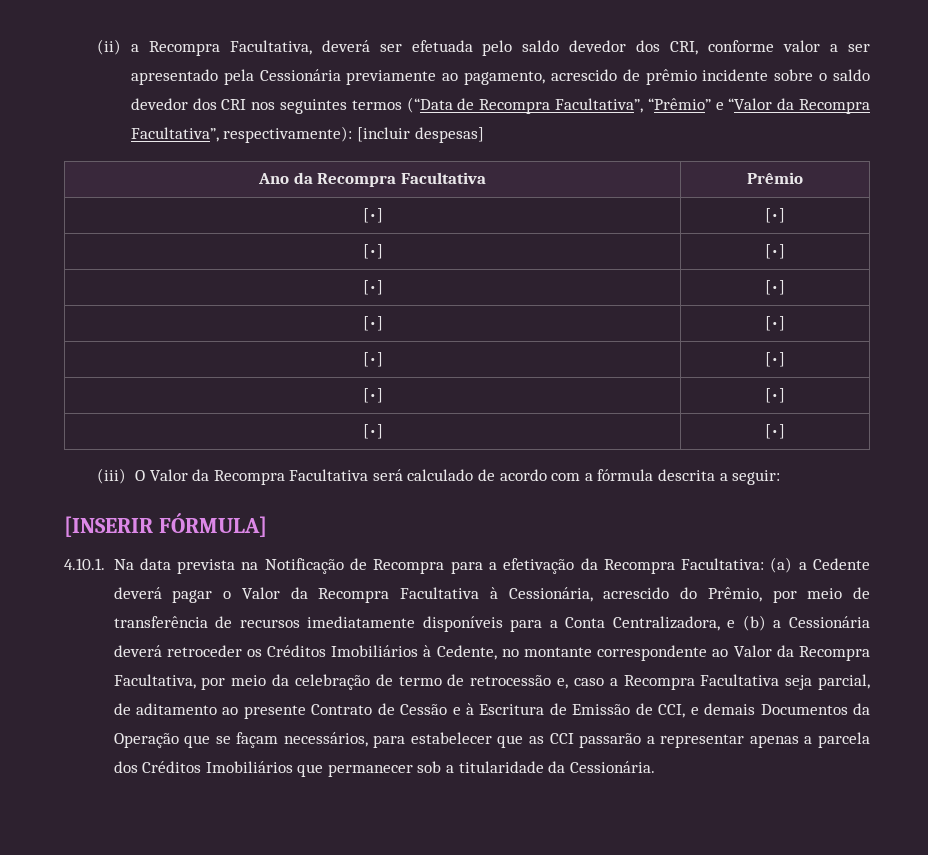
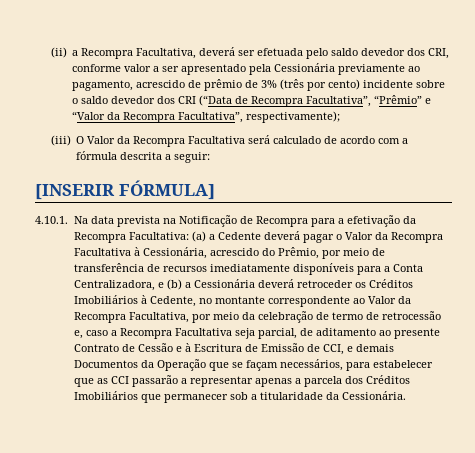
(697, 77) none -> [245,79,361,91] de 3% (três por cento)
[251,99,402,114] nos seguintes termos -> (197, 100) none
[223,126,484,143] [258,172,486,187] [747,172,803,184] [362,208,383,223] [765,208,785,223] [362,244,383,259] [765,244,785,259] [362,280,383,295] [765,280,785,295] [362,316,383,331] [765,316,785,331] [362,352,383,367] [765,352,785,367] [362,388,383,403] [765,388,785,403] [362,424,383,439] [765,424,785,439] respectivamente): [incluir despesas] // Ano da Recompra Facultativa | Prêmio // [•] | [•] // [•] | [•] // [•] | [•] // [•] | [•] // [•] | [•] // [•] | [•] // [•] | [•] -> [246,111,341,123] respectivamente);

